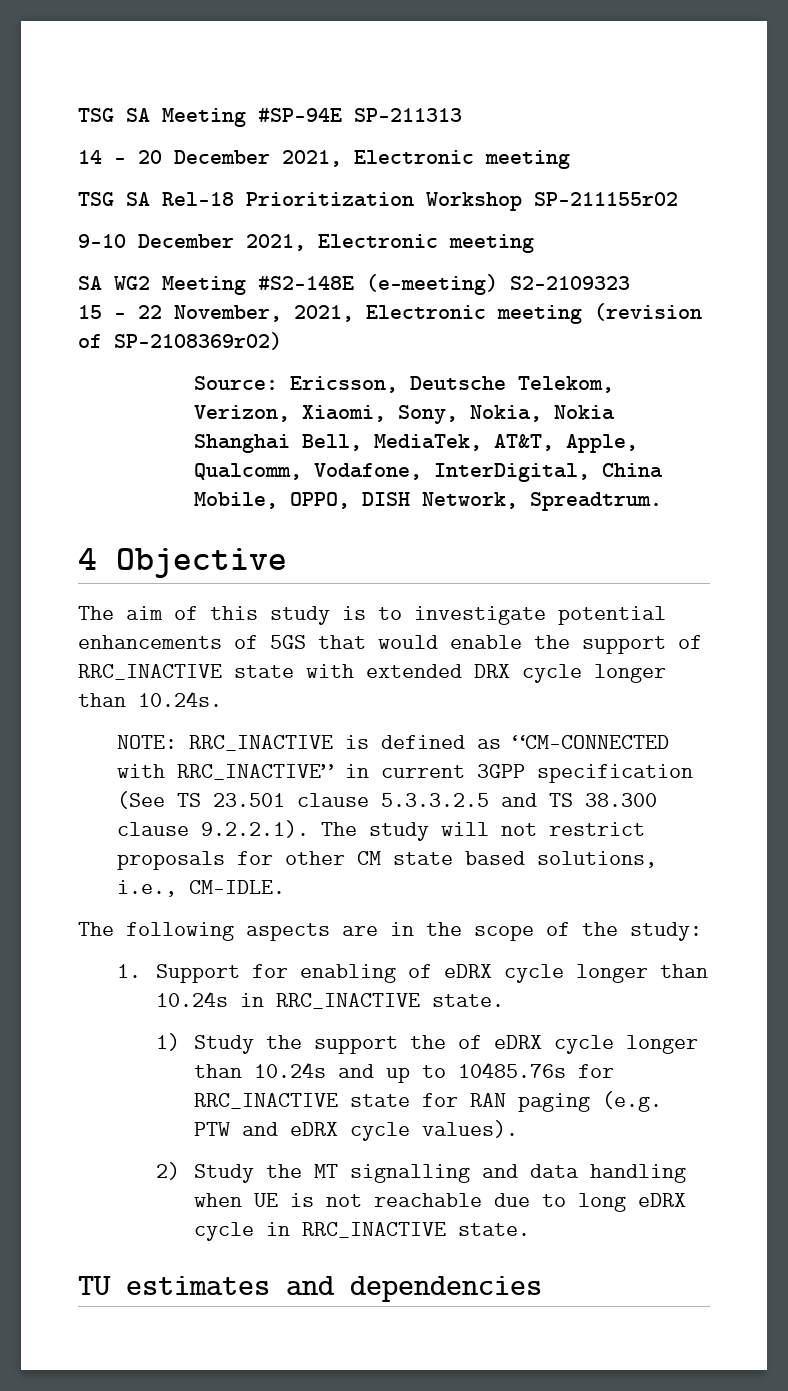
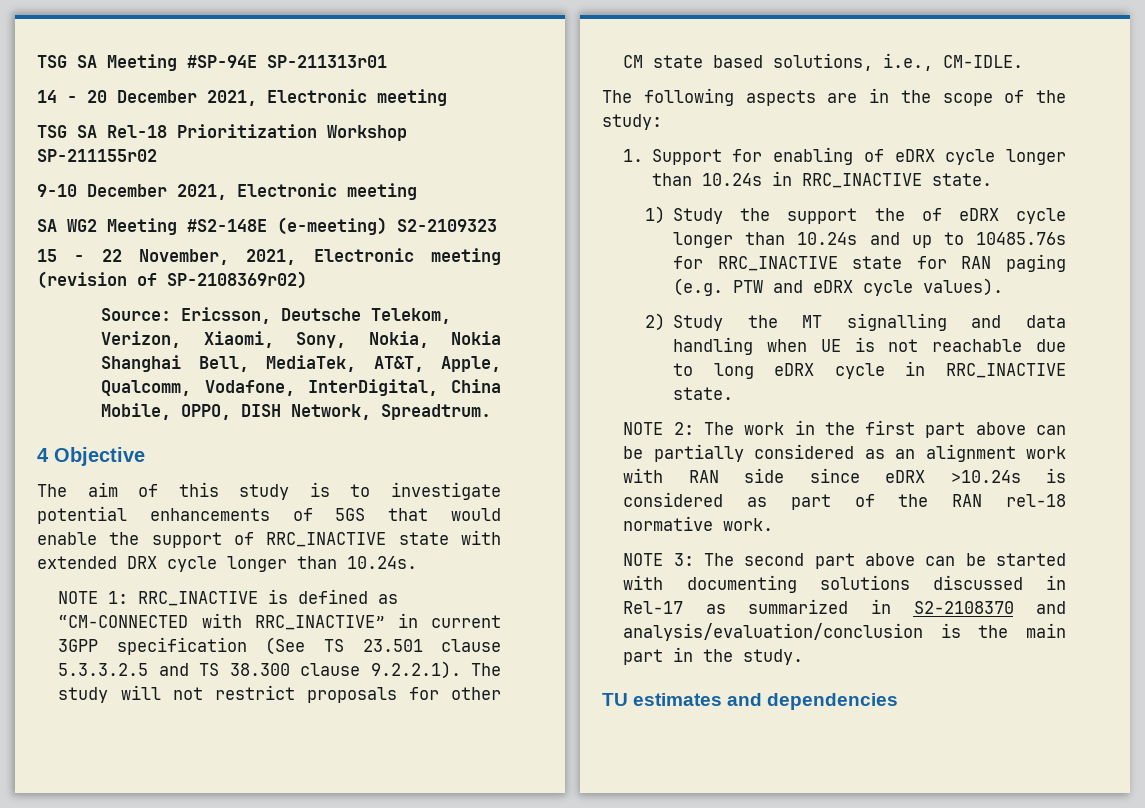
[354,108,462,122] SP-211313 -> [267,55,387,68] SP-211313r01
[116,735,177,749] NOTE: -> [58,591,129,604] NOTE 1:
(531, 1229) none -> [623,420,1066,438] [623,444,1066,462] [623,468,1066,483] [623,492,1066,510] [623,516,774,531] [623,553,1066,569] [623,575,1066,593] [623,599,1066,614] [623,623,1066,641] [623,647,804,665] // NOTE 2: The work in the first part above can be partially considered as an alignment work with RAN side since eDRX >10.24s is considered as part of the RAN rel-18 normative work. // NOTE 3: The second part above can be started with documenting solutions discussed in Rel-17 as summarized in S2-2108370 and analysis/evaluation/conclusion is the main part in the study.

